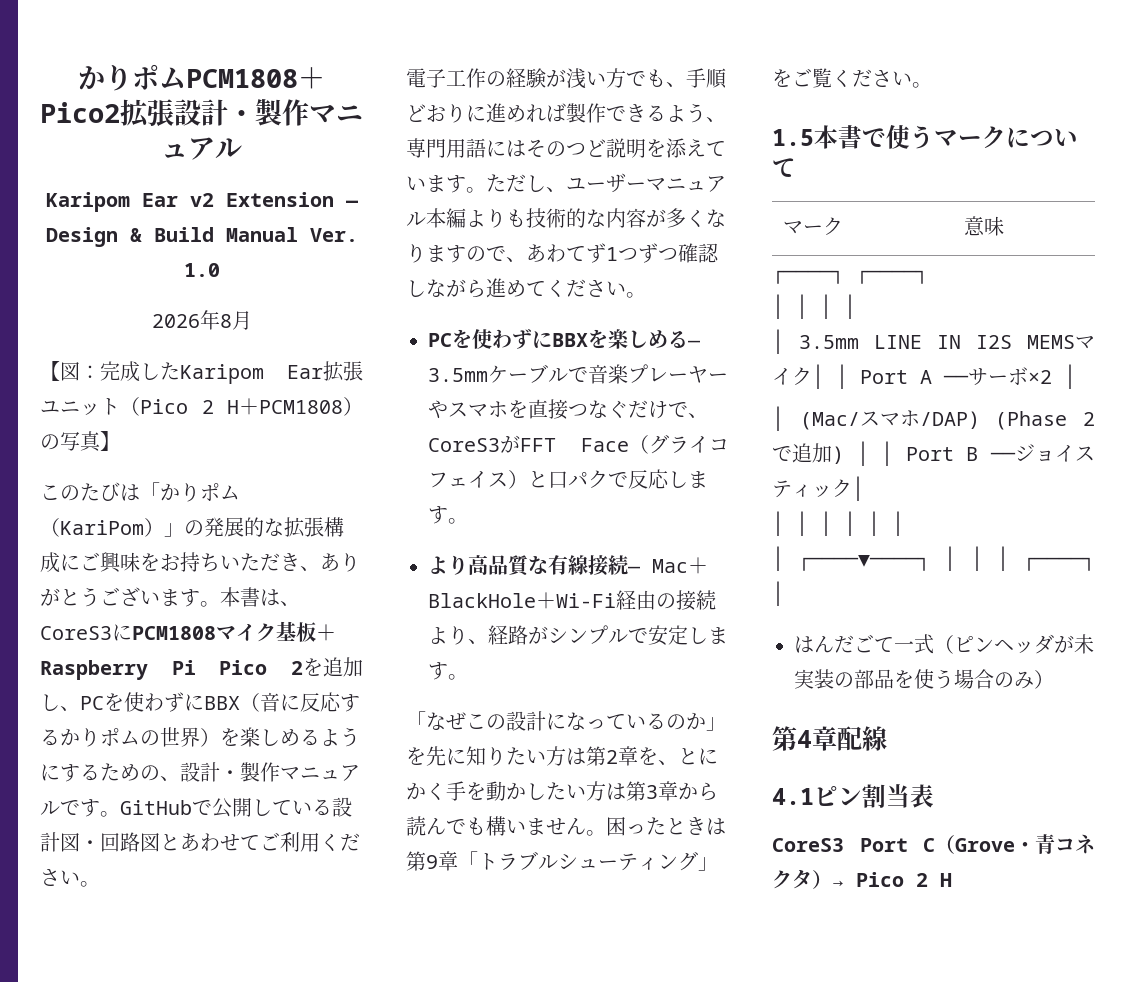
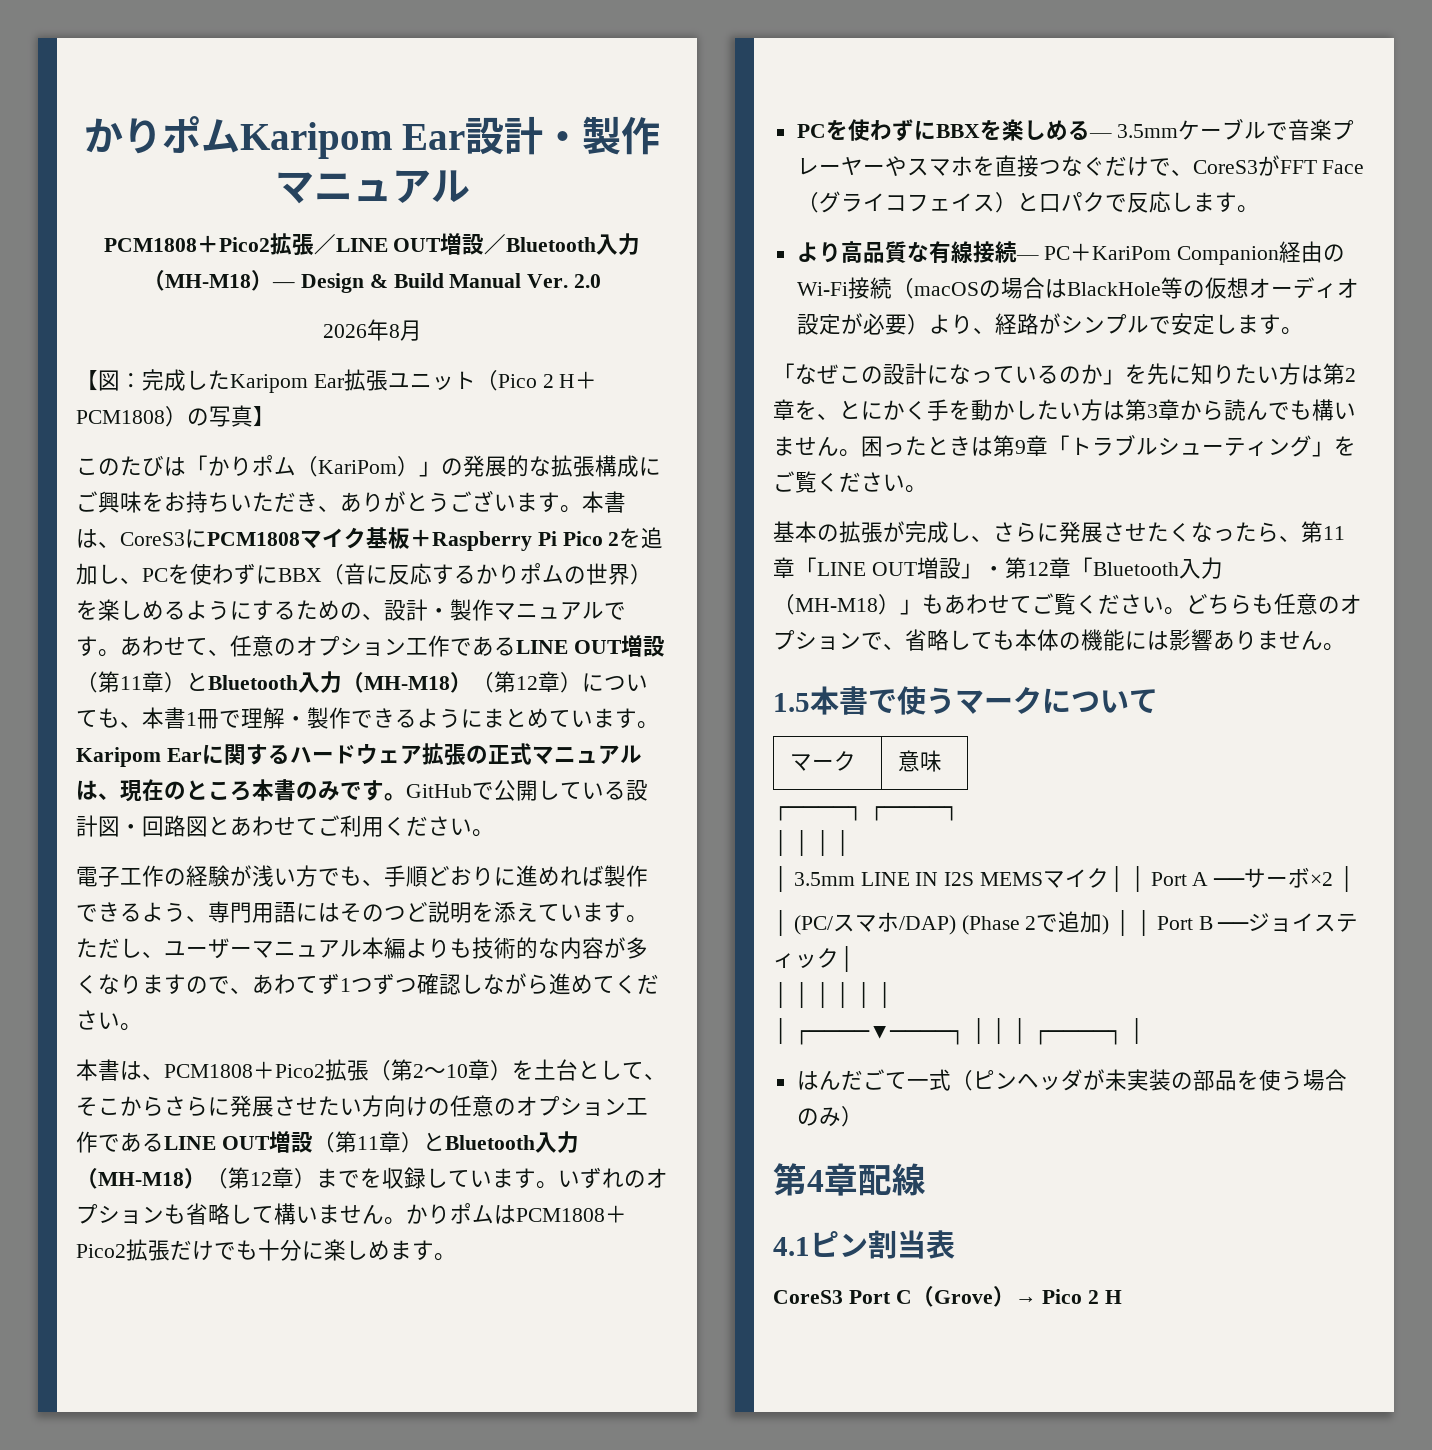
[78,64,325,91] [40,99,174,127] かりポムPCM1808＋Pico2拡張 -> [83,116,466,159] かりポムKaripom Ear
[45,192,334,212] Karipom Ear v2 Extension -> [103,233,641,256] [143,270,274,291] PCM1808＋Pico2拡張／LINE OUT増設／Bluetooth入力（MH-M18）
[183,263,220,277] 1.0 -> [573,274,601,288] 2.0
(120, 814) none -> [120,635,665,657] [76,671,648,693] [76,707,659,729] [76,743,642,767] [76,779,406,802] あわせて、任意のオプション工作であるLINE OUT増設（第11章）とBluetooth入力（MH-M18）（第12章）についても、本書1冊で理解・製作できるようにまとめています。Karipom Earに関するハードウェア拡張の正式マニュアルは、現在のところ本書のみです。
(646, 295) none -> [76,1059,666,1081] [76,1095,648,1117] [76,1131,579,1153] [76,1167,668,1189] [76,1203,627,1225] [76,1239,456,1261] // 本書は、PCM1808＋Pico2拡張（第2〜10章）を土台として、そこからさらに発展させたい方向けの任意のオプション工作であるLINE OUT増設（第11章）とBluetooth入力（MH-M18）（第12章）までを収録しています。いずれのオプションも省略して構いません。かりポムはPCM1808＋Pico2拡張だけでも十分に楽しめます。
[652,557,708,574] [428,590,716,611] Mac＋BlackHole＋Wi-Fi経由の接続 -> [1044,241,1346,265] [796,277,1359,299] [796,313,929,335] PC＋KariPom Companion経由のWi-Fi接続（macOSの場合はBlackHole等の仮想オーディオ設定が必要）
(932, 85) none -> [773,521,1345,543] [773,557,1223,579] [773,593,1362,615] [773,629,1345,651] // 基本の拡張が完成し、さらに発展させたくなったら、第11章「LINE OUT増設」・第12章「Bluetooth入力（MH-M18）」もあわせてご覧ください。どちらも任意のオプションで、省略しても本体の機能には影響ありません。
[799,412,860,430] (Mac/ -> [793,915,833,935] (PC/
[1015,834,1095,854] [772,869,812,889] ・青コネクタ -> (993, 1297) none

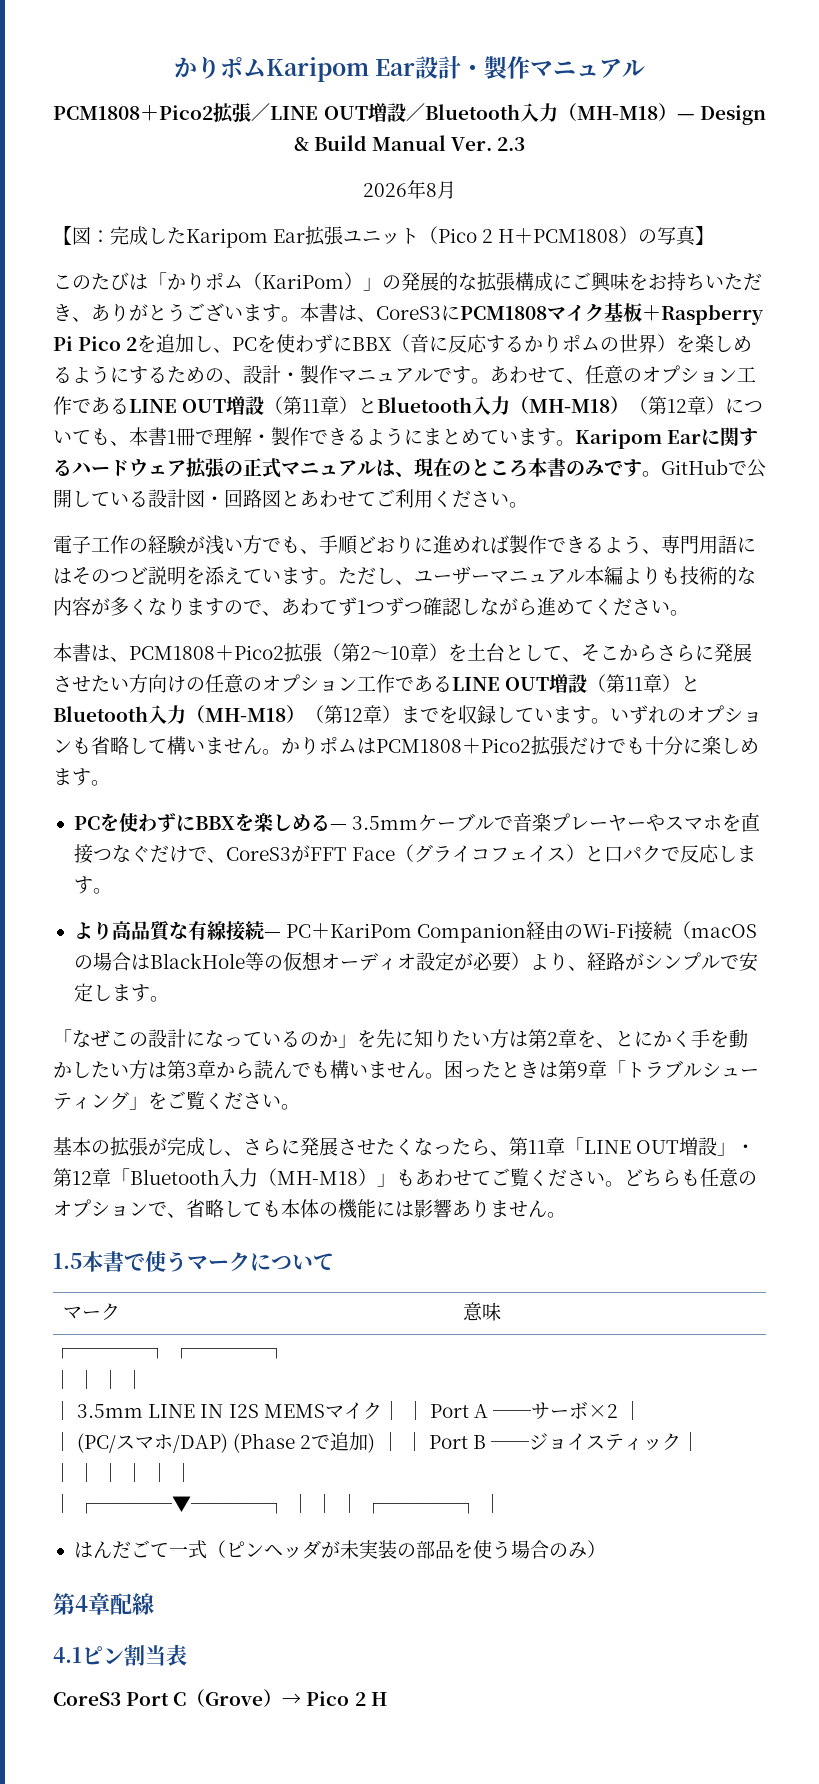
[573,274,601,288] 2.0 -> [497,137,526,151] 2.3

